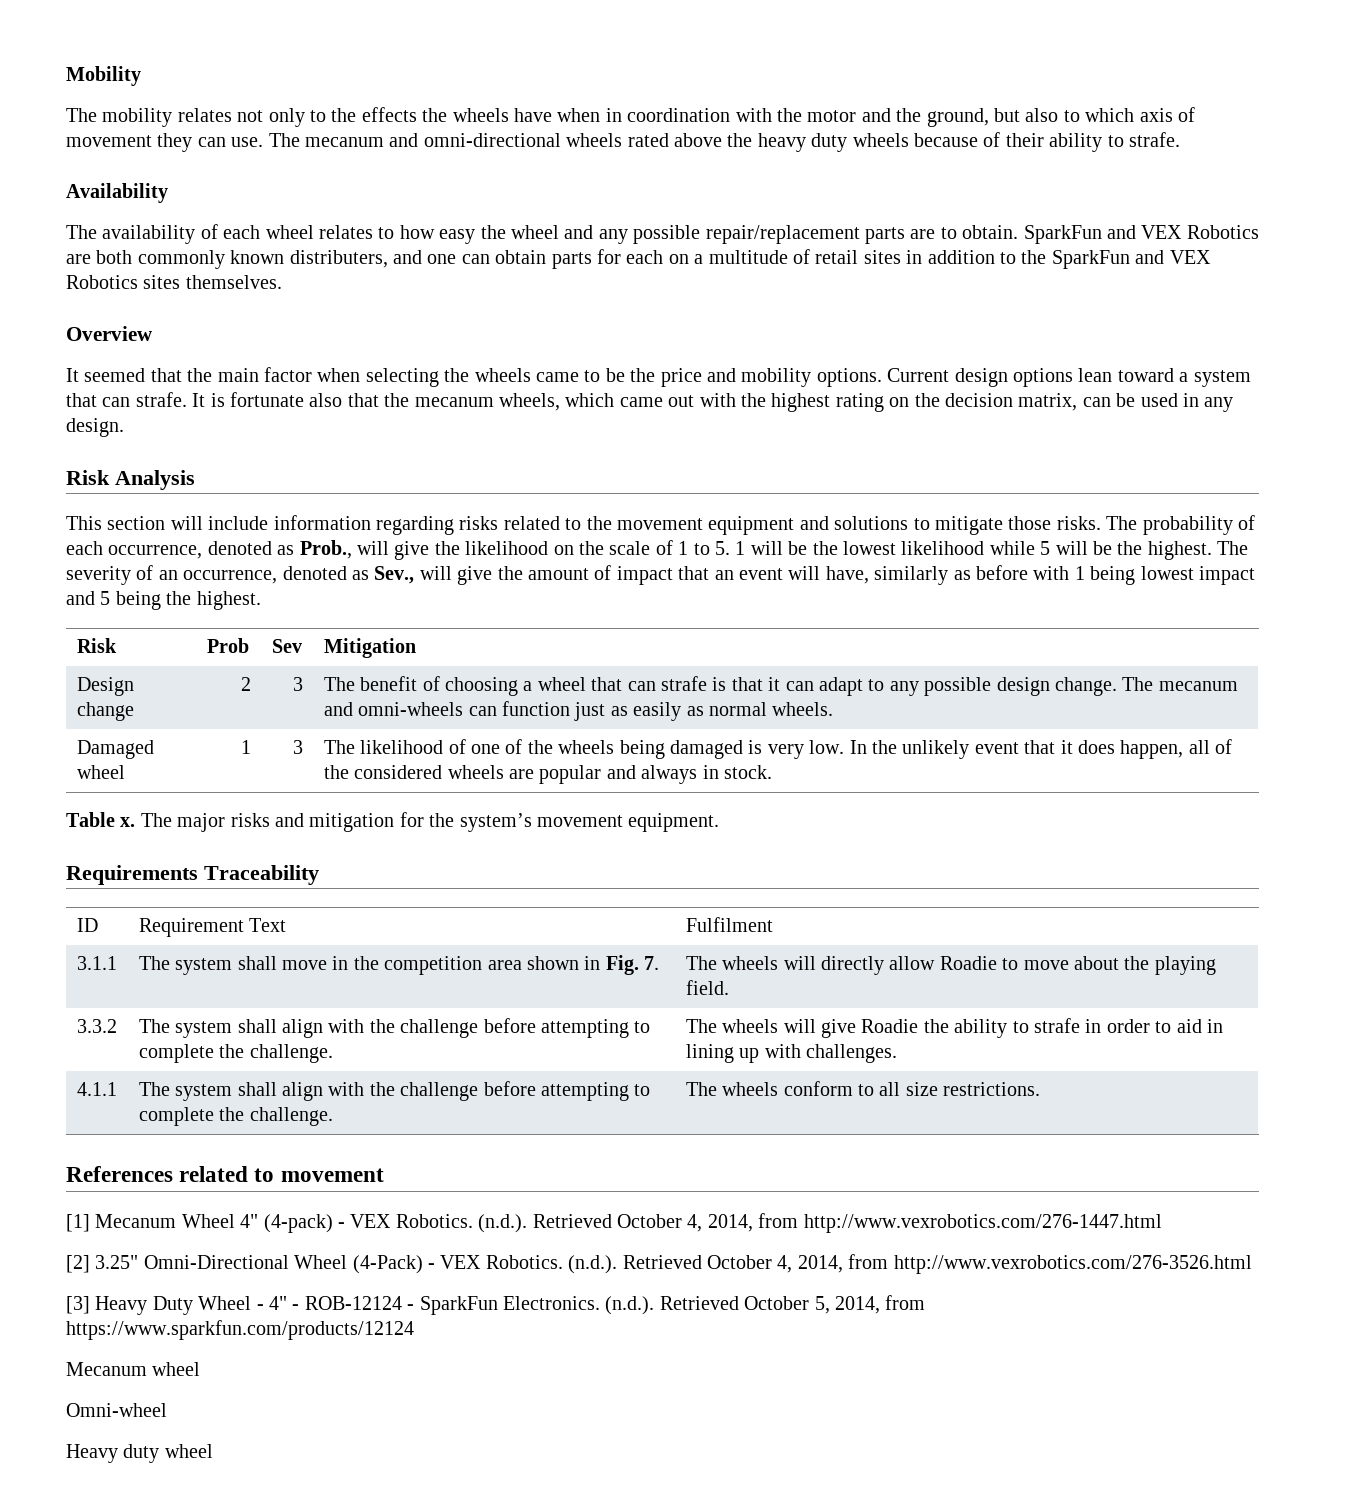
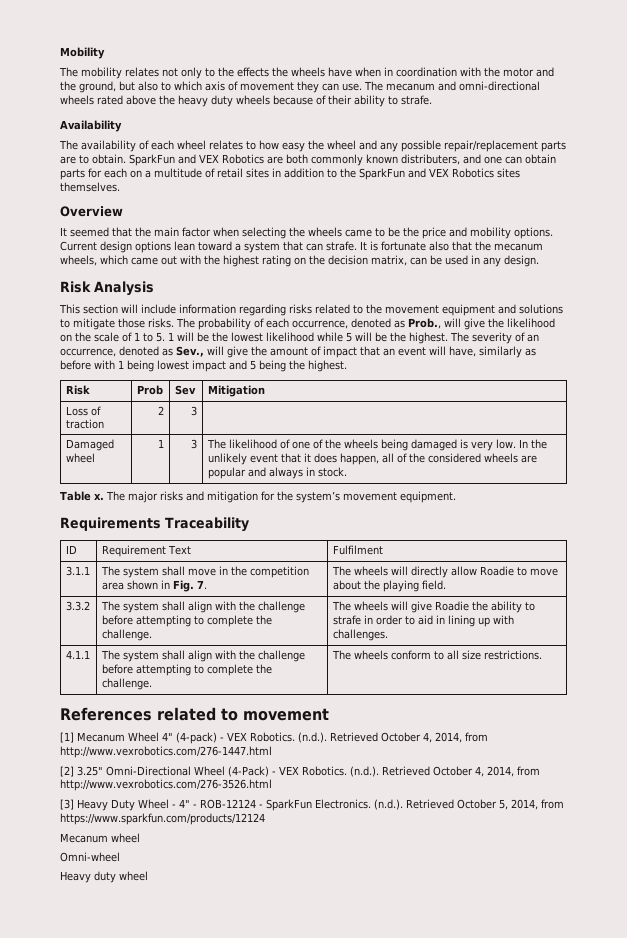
[76,677,134,696] [76,702,134,721] Design change -> [65,406,101,416] [65,419,104,429] Loss of traction
[323,676,1238,696] [323,701,834,721] The benefit of choosing a wheel that can strafe is that it can adapt to any possible design change. The mecanum and omni-wheels can function just as easily as normal wheels. -> (198, 411) none

